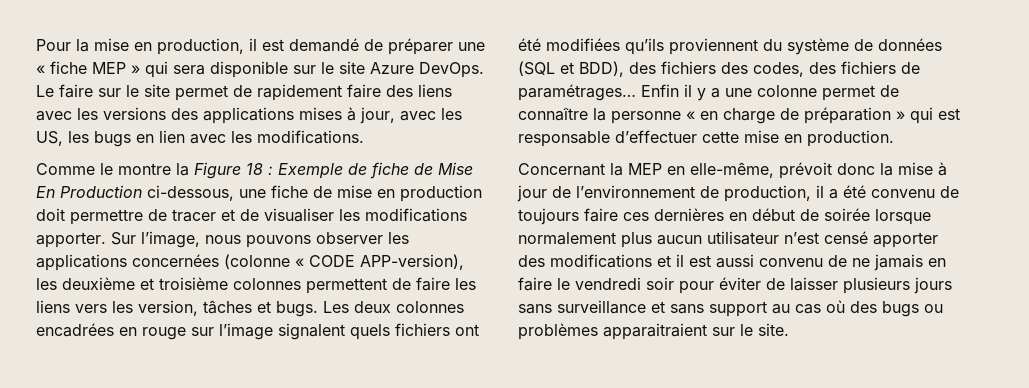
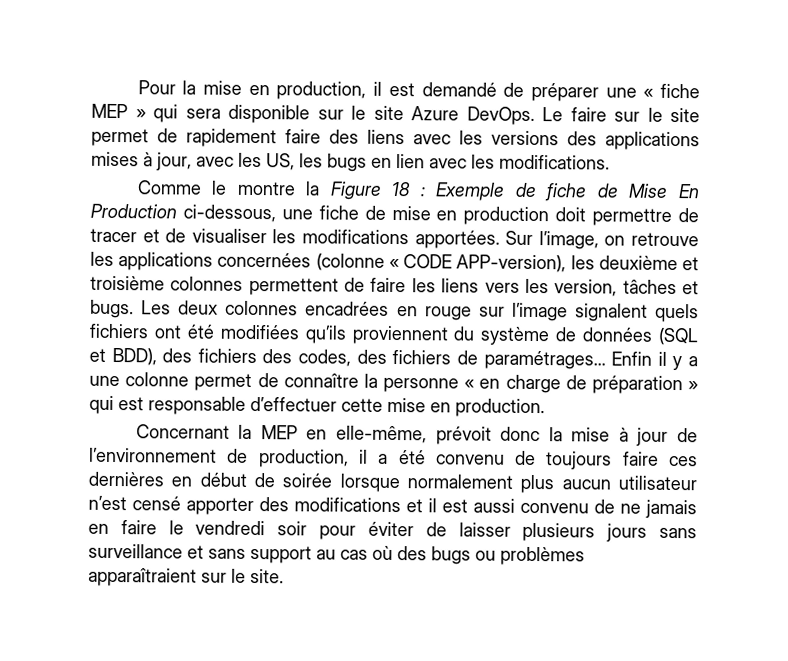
[36,232,106,248] apporter. -> [414,230,500,249] apportées.
[205,232,383,248] nous pouvons observer -> [604,232,700,247] on retrouve
[603,323,707,340] apparaitraient -> [88,567,197,587] apparaîtraient

